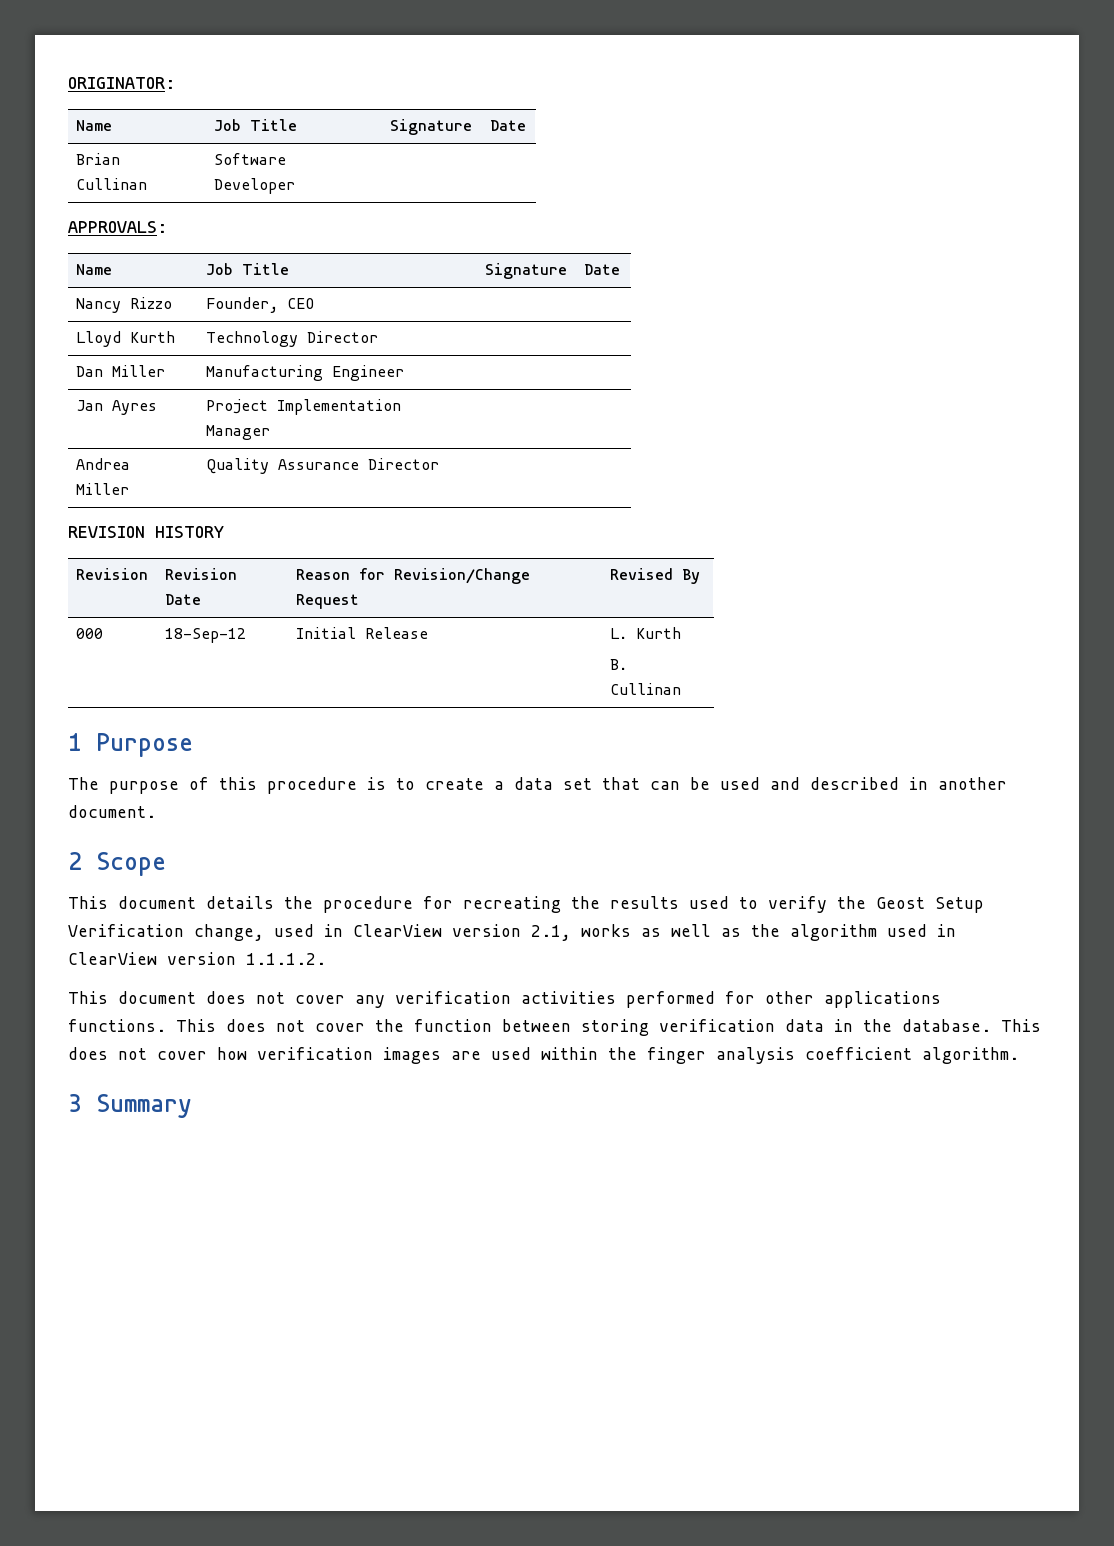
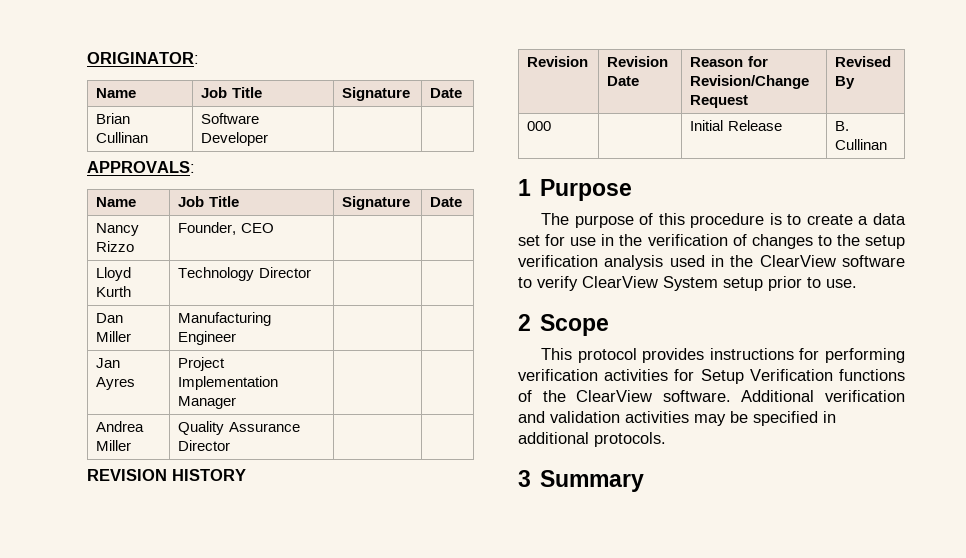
[165,628,247,643] 18-Sep-12 -> (552, 126) none
[610,627,682,639] L. Kurth // -> (782, 125) none
[602,777,1007,790] [68,805,156,818] [68,852,166,876] [68,896,984,913] [68,924,956,941] [68,952,326,965] [68,991,941,1008] [68,1019,1041,1036] [68,1047,1019,1064] that can be used and described in another document. // 2 Scope // This document details the procedure for recreating the results used to verify the Geost Setup Verification change, used in ClearView version 2.1, works as well as the algorithm used in ClearView version 1.1.1.2. // This document does not cover any verification activities performed for other applications functions. This does not cover the function between storing verification data in the database. This does not cover how verification images are used within the finger analysis coefficient algorithm. -> [545,234,905,249] [518,255,905,270] [518,276,857,291] [518,314,610,336] [540,348,905,363] [518,369,905,384] [518,390,905,402] [518,411,836,426] [518,432,666,447] for use in the verification of changes to the setup verification analysis used in the ClearView software to verify ClearView System setup prior to use. // 2 Scope // This protocol provides instructions for performing verification activities for Setup Verification functions of the ClearView software. Additional verification and validation activities may be specified in additional protocols.

